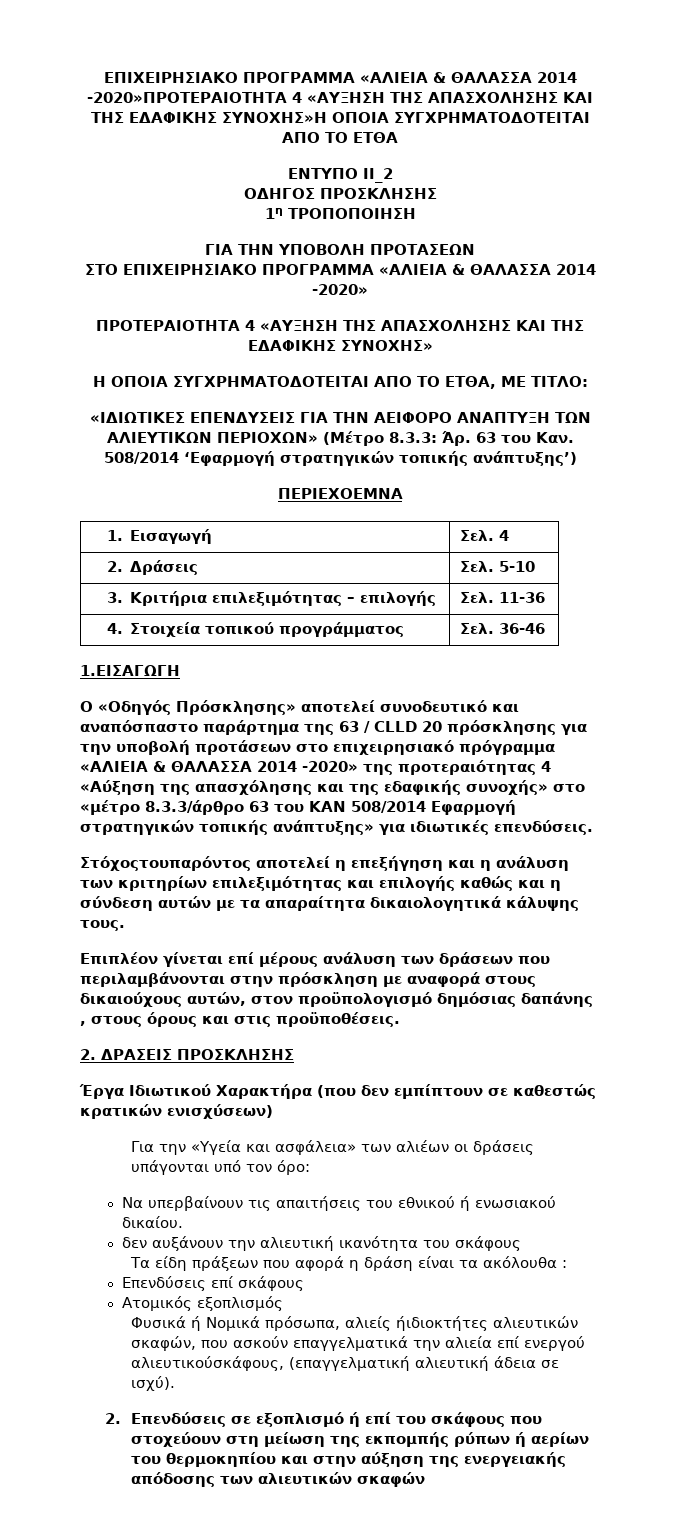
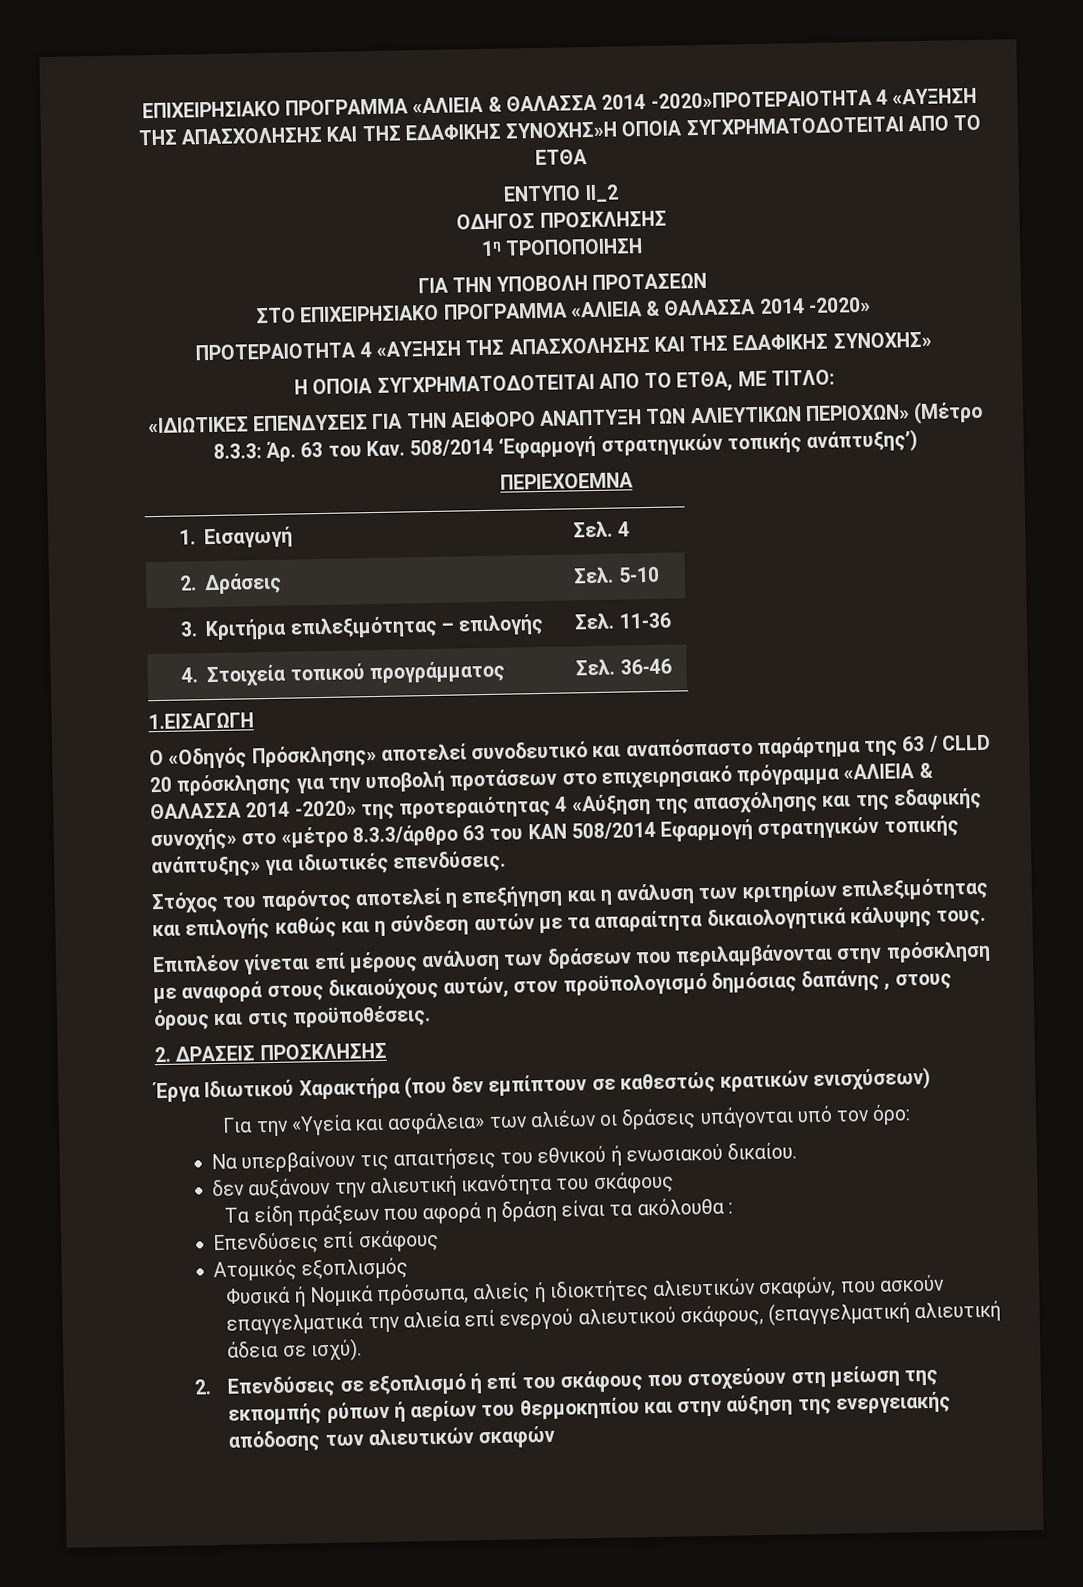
[80,856,251,871] Στόχοςτουπαρόντος -> [151,889,352,915] Στόχος του παρόντος
[395,1316,488,1331] ήιδιοκτήτες -> [533,1280,649,1303] ή ιδιοκτήτες
[130,1356,284,1371] αλιευτικούσκάφους, -> [577,1305,764,1328] αλιευτικού σκάφους,

